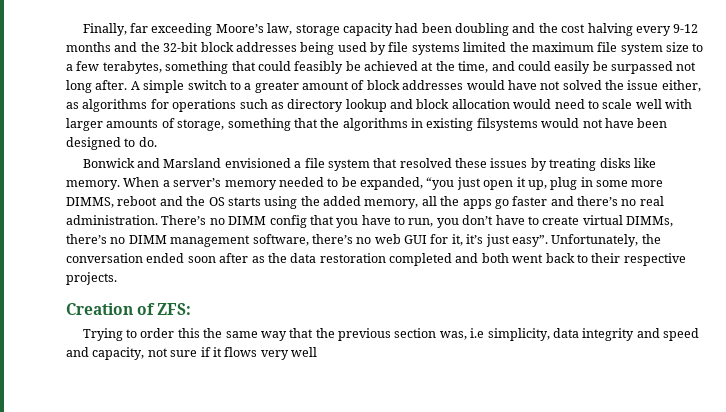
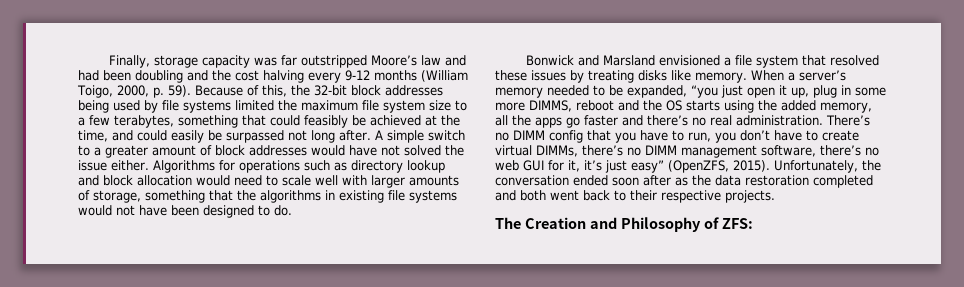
[130,23,393,36] far exceeding Moore’s law, storage capacity -> [154,55,467,68] storage capacity was far outstripped Moore’s law and
[114,42,138,52] and -> [421,70,468,82] [77,85,287,98] (William Toigo, 2000, p. 59). Because of this,
[661,80,701,92] [66,99,148,112] either, as algorithms -> [111,160,215,173] either. Algorithms
[476,118,538,131] filsystems -> [388,190,457,203] file systems
[511,235,548,247] easy”. -> [631,160,770,173] easy” (OpenZFS, 2015).
[66,303,192,315] [82,328,700,341] [66,347,317,360] Creation of ZFS: // Trying to order this the same way that the previous section was, i.e simplicity, data integrity and speed and capacity, not sure if it flows very well -> [495,217,753,232] The Creation and Philosophy of ZFS:

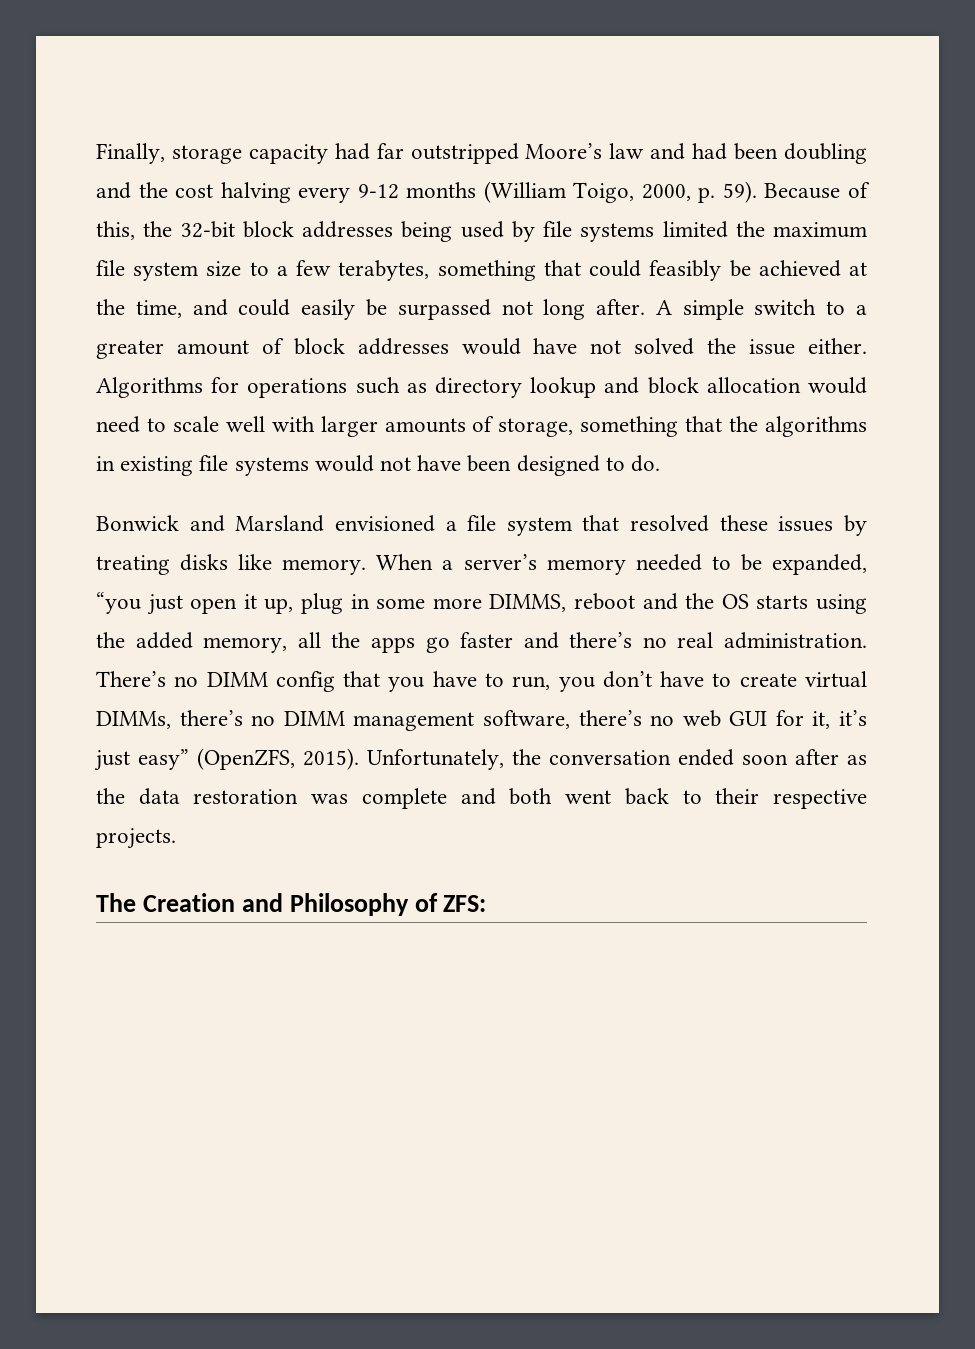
[254,57,278,66] was -> [334,143,370,160] had
[813,175,873,188] completed -> [311,788,447,809] was complete

